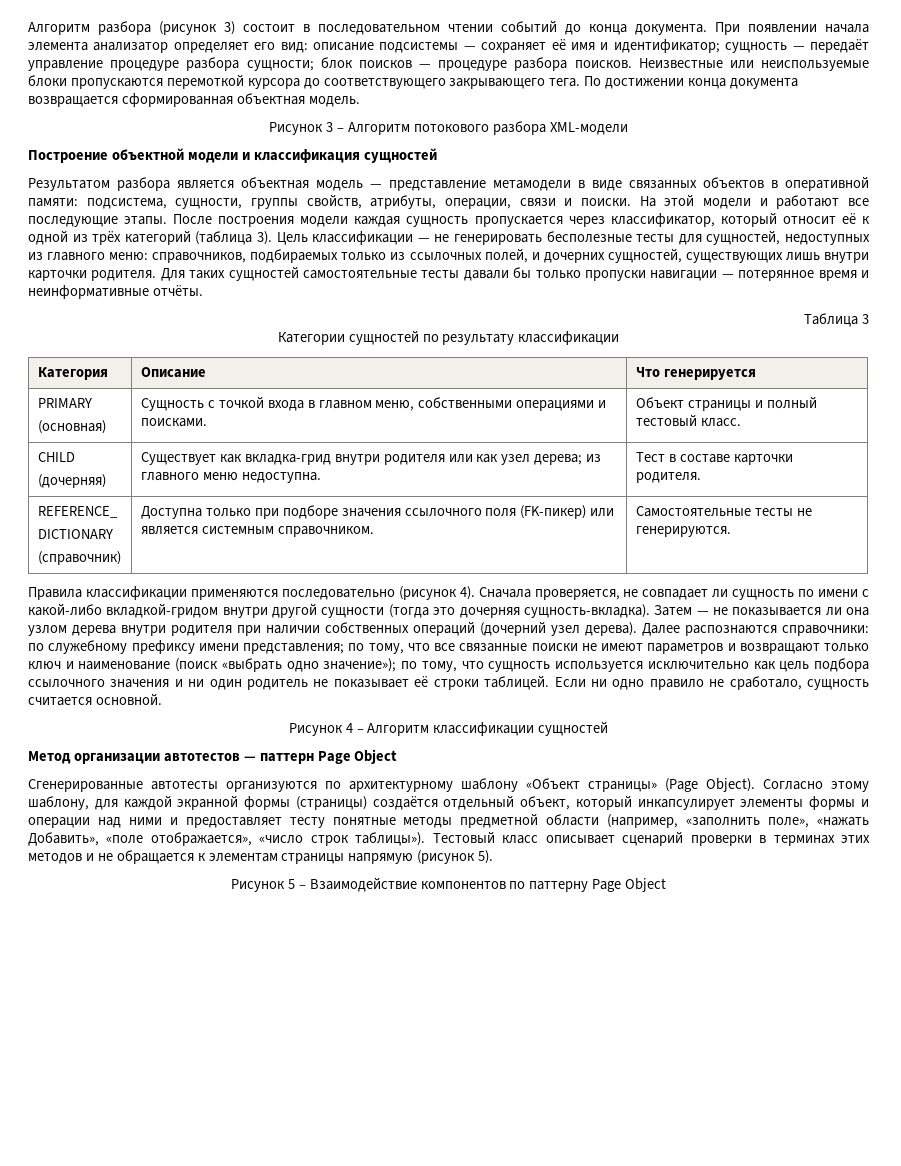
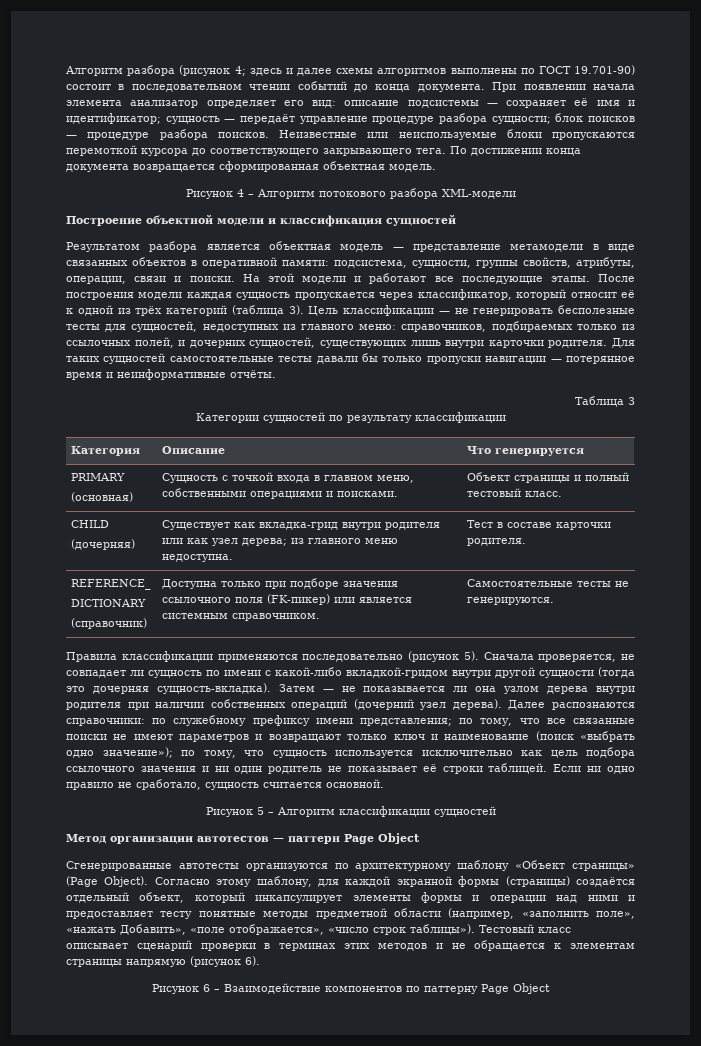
[224,21,235,35] 3) -> [234,65,635,76] 4; здесь и далее схемы алгоритмов выполнены по ГОСТ 19.701-90)
[326,122,334,132] 3 -> [236,189,244,197] 4
[459,586,475,600] 4). -> [463,651,479,661] 5).
[345,723,353,733] 4 -> [256,807,264,815] 5
[478,850,494,864] [230,879,295,892] 5). // Рисунок 5 -> [245,956,260,966] [152,984,210,994] 6). // Рисунок 6

